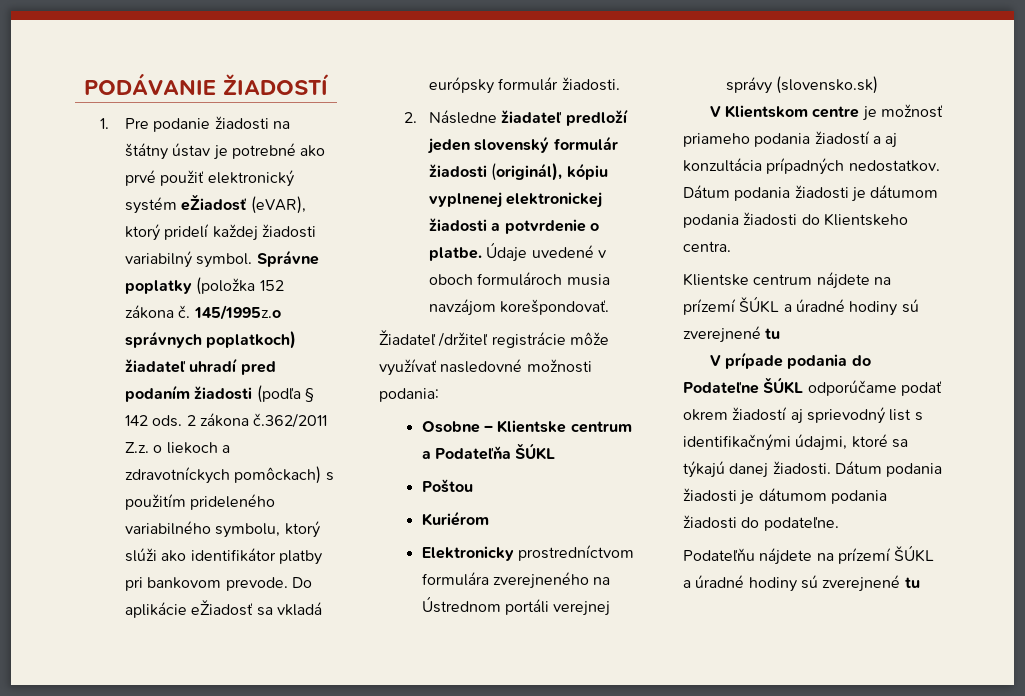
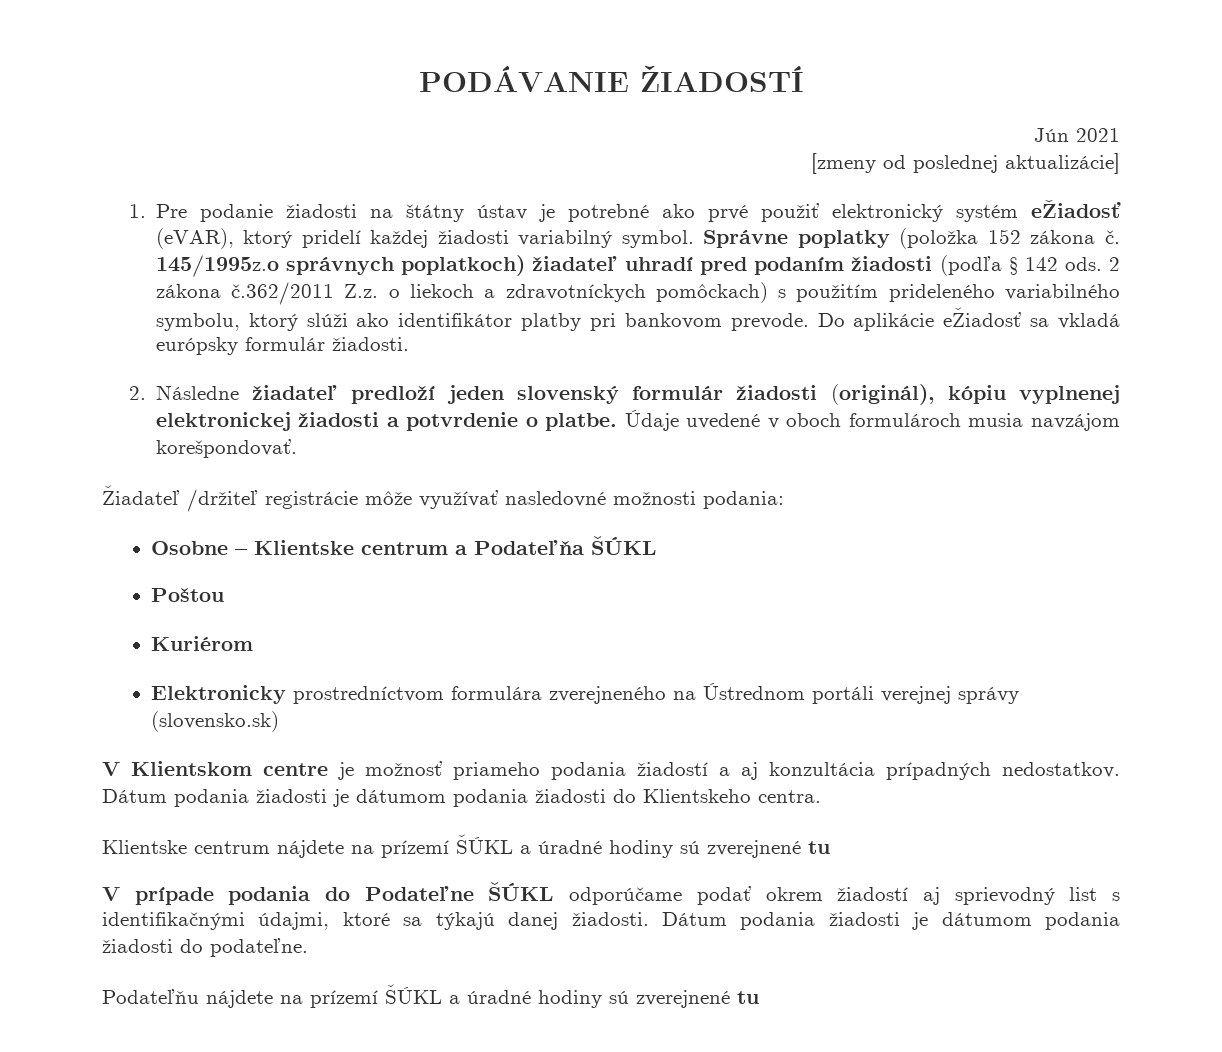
(329, 84) none -> [1034,128,1120,142] [811,153,1120,174] // Jún 2021 // [zmeny od poslednej aktualizácie]

